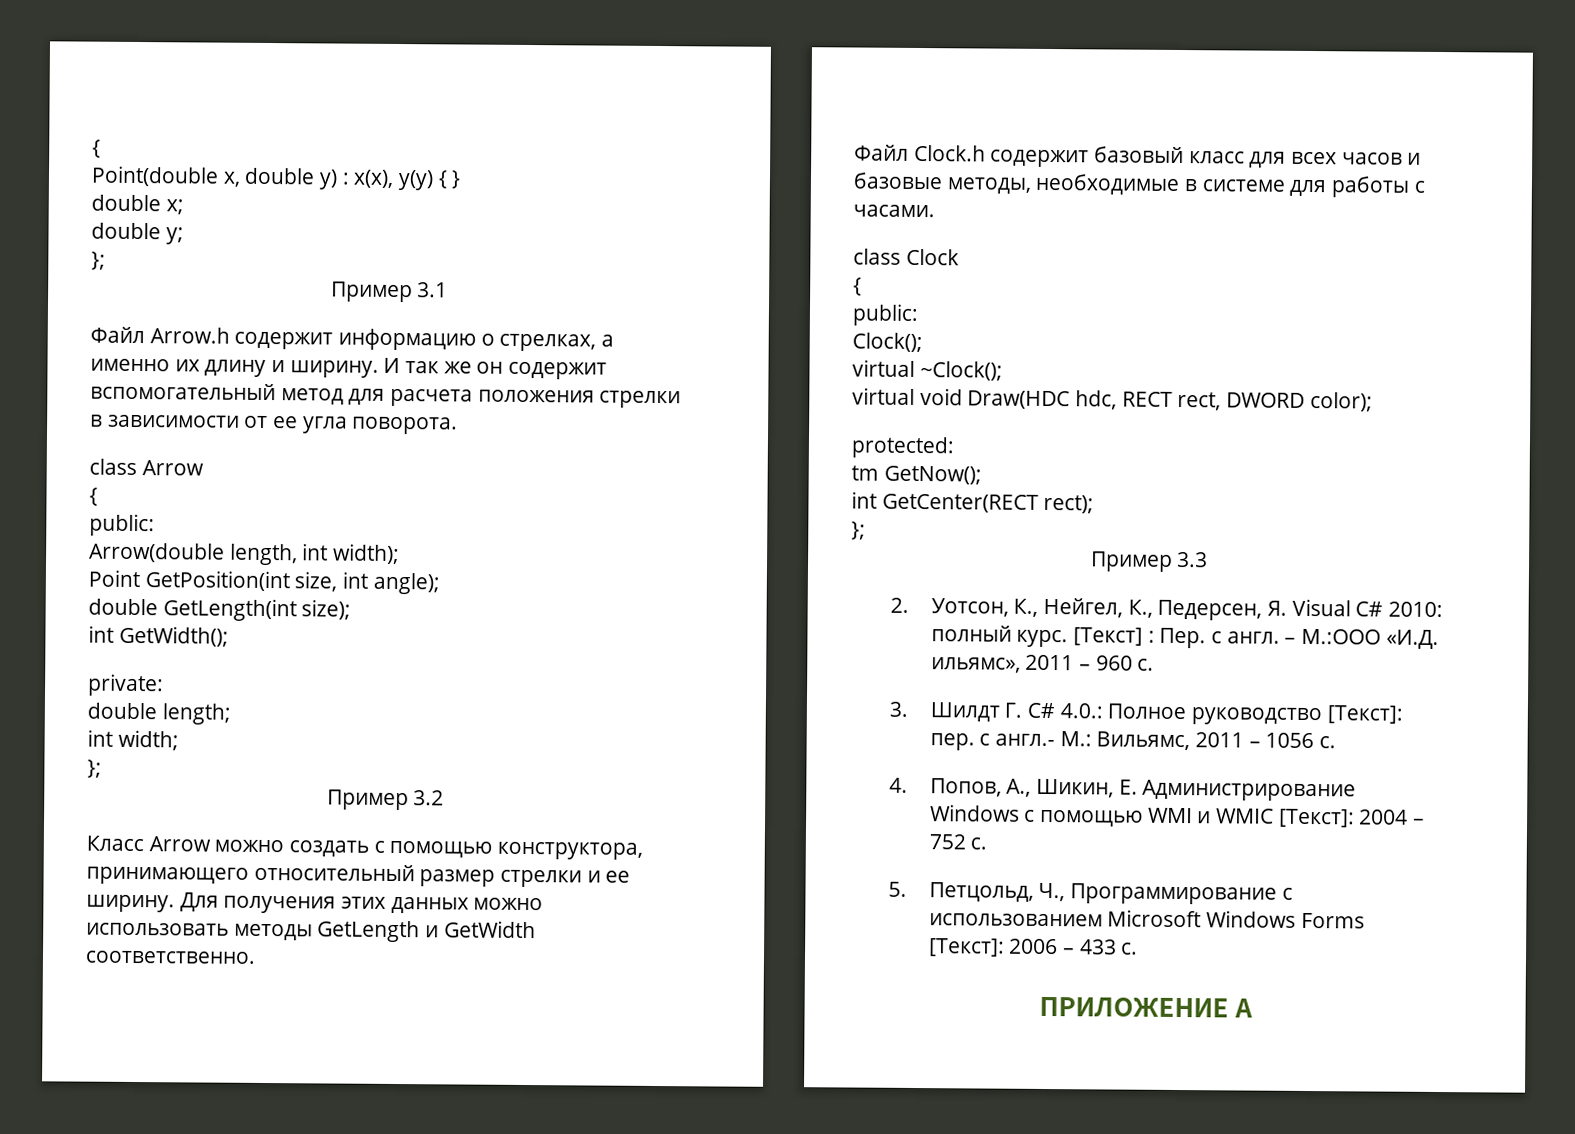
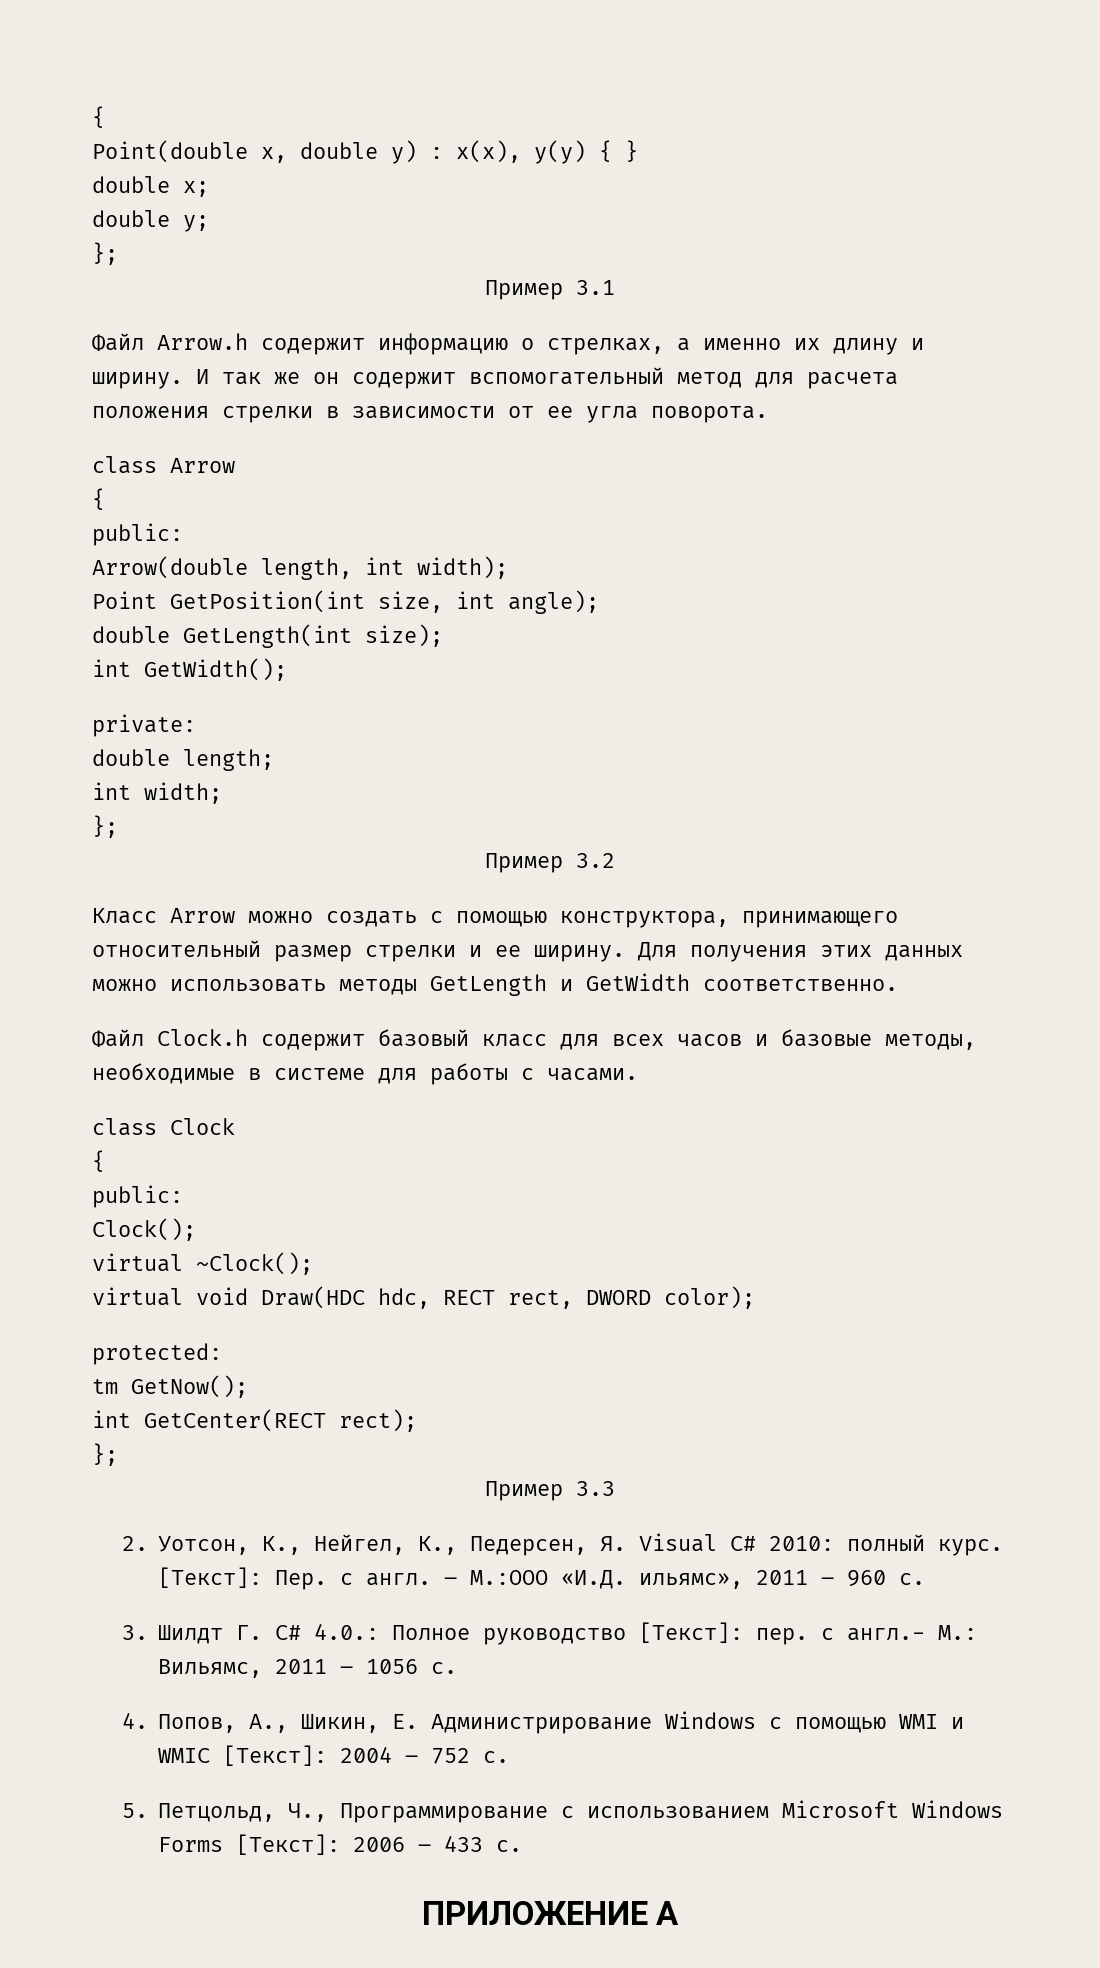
[1073,627,1155,646] [Текст] : -> [158,1567,263,1588] [Текст]:

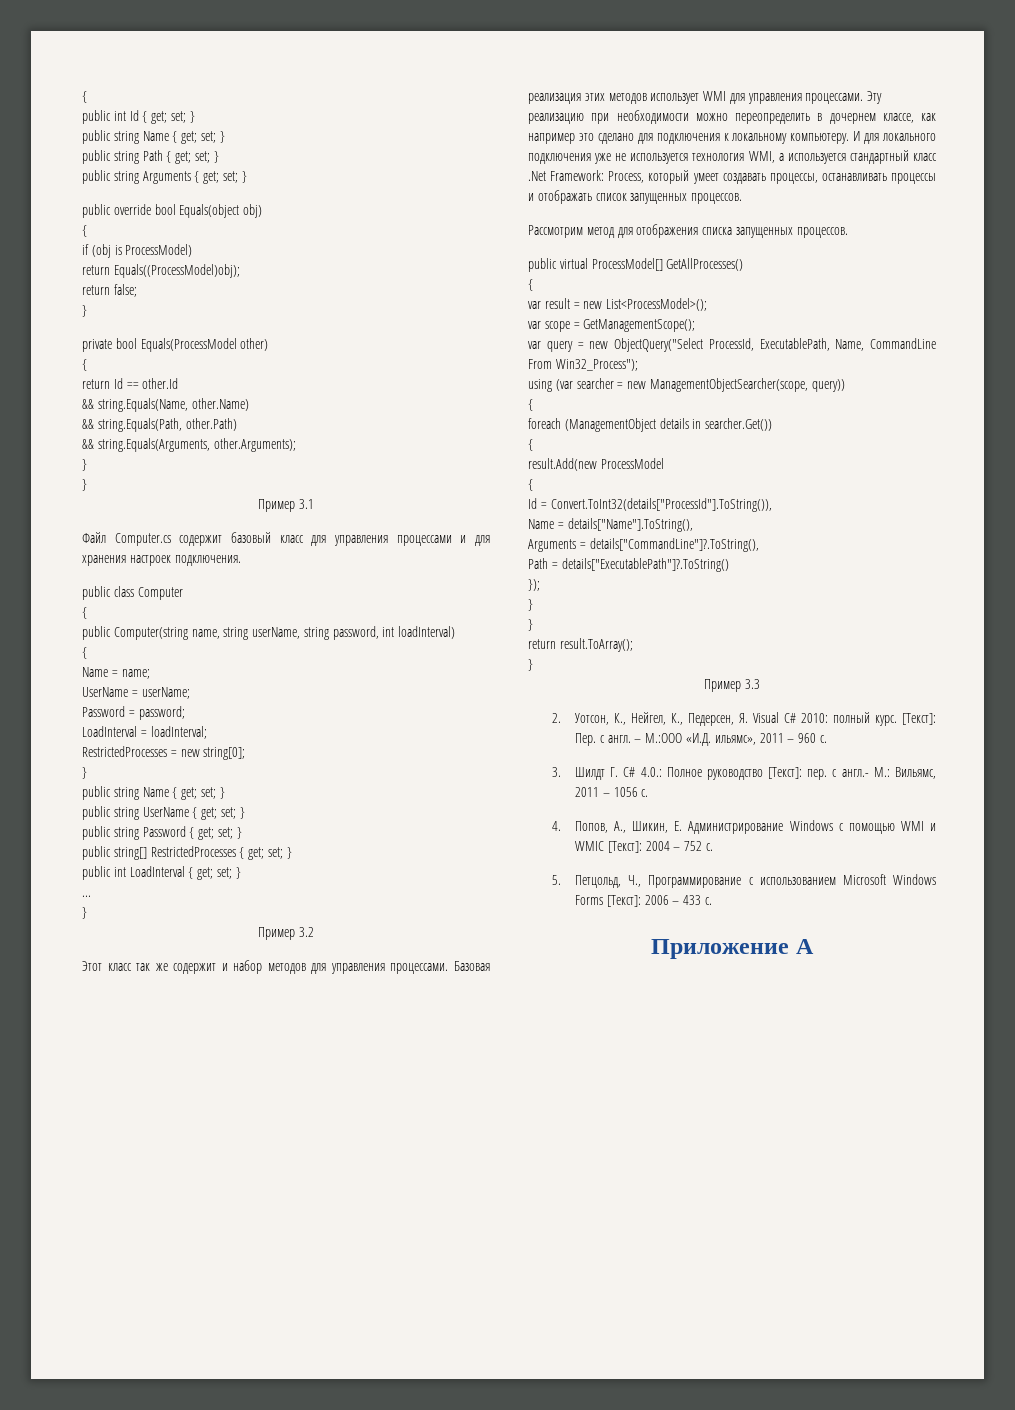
[92,106,105,128] [92,140,638,164] [92,176,209,197] [92,210,209,232] [92,242,118,265] [485,280,615,300] [92,333,924,355] [92,367,898,389] [92,406,768,423] [92,456,235,474] [92,488,105,510] [92,523,183,546] [92,556,508,580] [92,590,599,614] [92,624,443,648] [92,658,287,681] [92,714,196,737] [92,749,274,771] [92,782,222,804] [92,815,118,838] [485,853,615,873] [92,908,898,928] [92,940,963,962] [92,973,898,996] [92,1029,976,1051] [92,1063,638,1085] [92,1118,235,1136] [92,1150,105,1172] [92,1185,183,1208] [92,1218,196,1241] [92,1252,313,1275] [92,1286,755,1309] [92,1343,222,1365] [92,1375,248,1398] [92,1409,417,1432] [92,1443,118,1466] { // Point(double x, double y) : x(x), y(y) { } // double x; // double y; // }; // Пример 3.1 // Файл Arrow.h содержит информацию о стрелках, а именно их длину и ширину. И так же он содержит вспомогательный метод для расчета положения стрелки в зависимости от ее угла поворота. // class Arrow // { // public: // Arrow(double length, int width); // Point GetPosition(int size, int angle); // double GetLength(int size); // int GetWidth(); // private: // double length; // int width; // }; // Пример 3.2 // Класс Arrow можно создать с помощью конструктора, принимающего относительный размер стрелки и ее ширину. Для получения этих данных можно использовать методы GetLength и GetWidth соответственно. // Файл Clock.h содержит базовый класс для всех часов и базовые методы, необходимые в системе для работы с часами. // class Clock // { // public: // Clock(); // virtual ~Clock(); // virtual void Draw(HDC hdc, RECT rect, DWORD color); // protected: // tm GetNow(); // int GetCenter(RECT rect); // }; -> [82,91,87,103] [82,110,195,124] [82,130,225,144] [82,150,219,164] [82,170,247,184] [82,204,263,218] [82,225,87,237] [82,244,193,258] [82,264,240,278] [82,284,137,297] [82,305,87,317] [82,338,269,352] [82,359,87,371] [82,378,179,389] [82,398,249,412] [82,418,237,432] [82,438,296,452] [82,459,87,471] [82,479,87,491] [258,499,314,512] [82,532,491,546] [82,555,241,566] [82,586,183,600] [82,607,87,619] [82,626,456,640] [82,647,87,659] [82,667,150,679] [82,687,190,699] [82,706,185,720] [82,726,207,739] [82,746,246,760] [82,767,87,779] [82,786,225,800] [82,806,245,820] [82,826,242,840] [82,846,292,860] [82,866,241,880] [82,895,91,897] [82,907,87,919] [258,927,314,940] [82,960,490,974] [528,91,883,104] [528,110,936,124] [528,131,936,144] [528,150,937,164] [528,170,936,184] [528,190,743,204] [528,224,848,238] [528,258,744,272] [528,279,533,291] [528,298,708,311] [528,319,696,332] [528,338,936,352] [528,359,638,371] [528,378,845,392] [528,399,533,411] [528,418,773,432] [528,439,533,451] [528,458,664,471] [528,479,533,491] [528,498,772,512] [528,518,693,532] [528,538,759,552] [528,558,729,572] [528,579,540,591] [528,599,533,611] [528,619,533,631] [528,638,633,652] [528,659,533,671] { // public int Id { get; set; } // public string Name { get; set; } // public string Path { get; set; } // public string Arguments { get; set; } // public override bool Equals(object obj) // { // if (obj is ProcessModel) // return Equals((ProcessModel)obj); // return false; // } // private bool Equals(ProcessModel other) // { // return Id == other.Id // && string.Equals(Name, other.Name) // && string.Equals(Path, other.Path) // && string.Equals(Arguments, other.Arguments); // } // } // Пример 3.1 // Файл Computer.cs содержит базовый класс для управления процессами и для хранения настроек подключения. // public class Computer // { // public Computer(string name, string userName, string password, int loadInterval) // { // Name = name; // UserName = userName; // Password = password; // LoadInterval = loadInterval; // RestrictedProcesses = new string[0]; // } // public string Name { get; set; } // public string UserName { get; set; } // public string Password { get; set; } // public string[] RestrictedProcesses { get; set; } // public int LoadInterval { get; set; } // ... // } // Пример 3.2 // Этот класс так же содержит и набор методов для управления процессами. Базовая реализация этих методов использует WMI для управления процессами. Эту реализацию при необходимости можно переопределить в дочернем классе, как например это сделано для подключения к локальному компьютеру. И для локального подключения уже не используется технология WMI, а используется стандартный класс .Net Framework: Process, который умеет создавать процессы, останавливать процессы и отображать список запущенных процессов. // Рассмотрим метод для отображения списка запущенных процессов. // public virtual ProcessModel[] GetAllProcesses() // { // var result = new List<ProcessModel>(); // var scope = GetManagementScope(); // var query = new ObjectQuery("Select ProcessId, ExecutablePath, Name, CommandLine From Win32_Process"); // using (var searcher = new ManagementObjectSearcher(scope, query)) // { // foreach (ManagementObject details in searcher.Get()) // { // result.Add(new ProcessModel // { // Id = Convert.ToInt32(details["ProcessId"].ToString()), // Name = details["Name"].ToString(), // Arguments = details["CommandLine"]?.ToString(), // Path = details["ExecutablePath"]?.ToString() // }); // } // } // return result.ToArray(); // }
[421,1901,648,1925] ПРИЛОЖЕНИЕ -> [651,939,790,959] Приложение

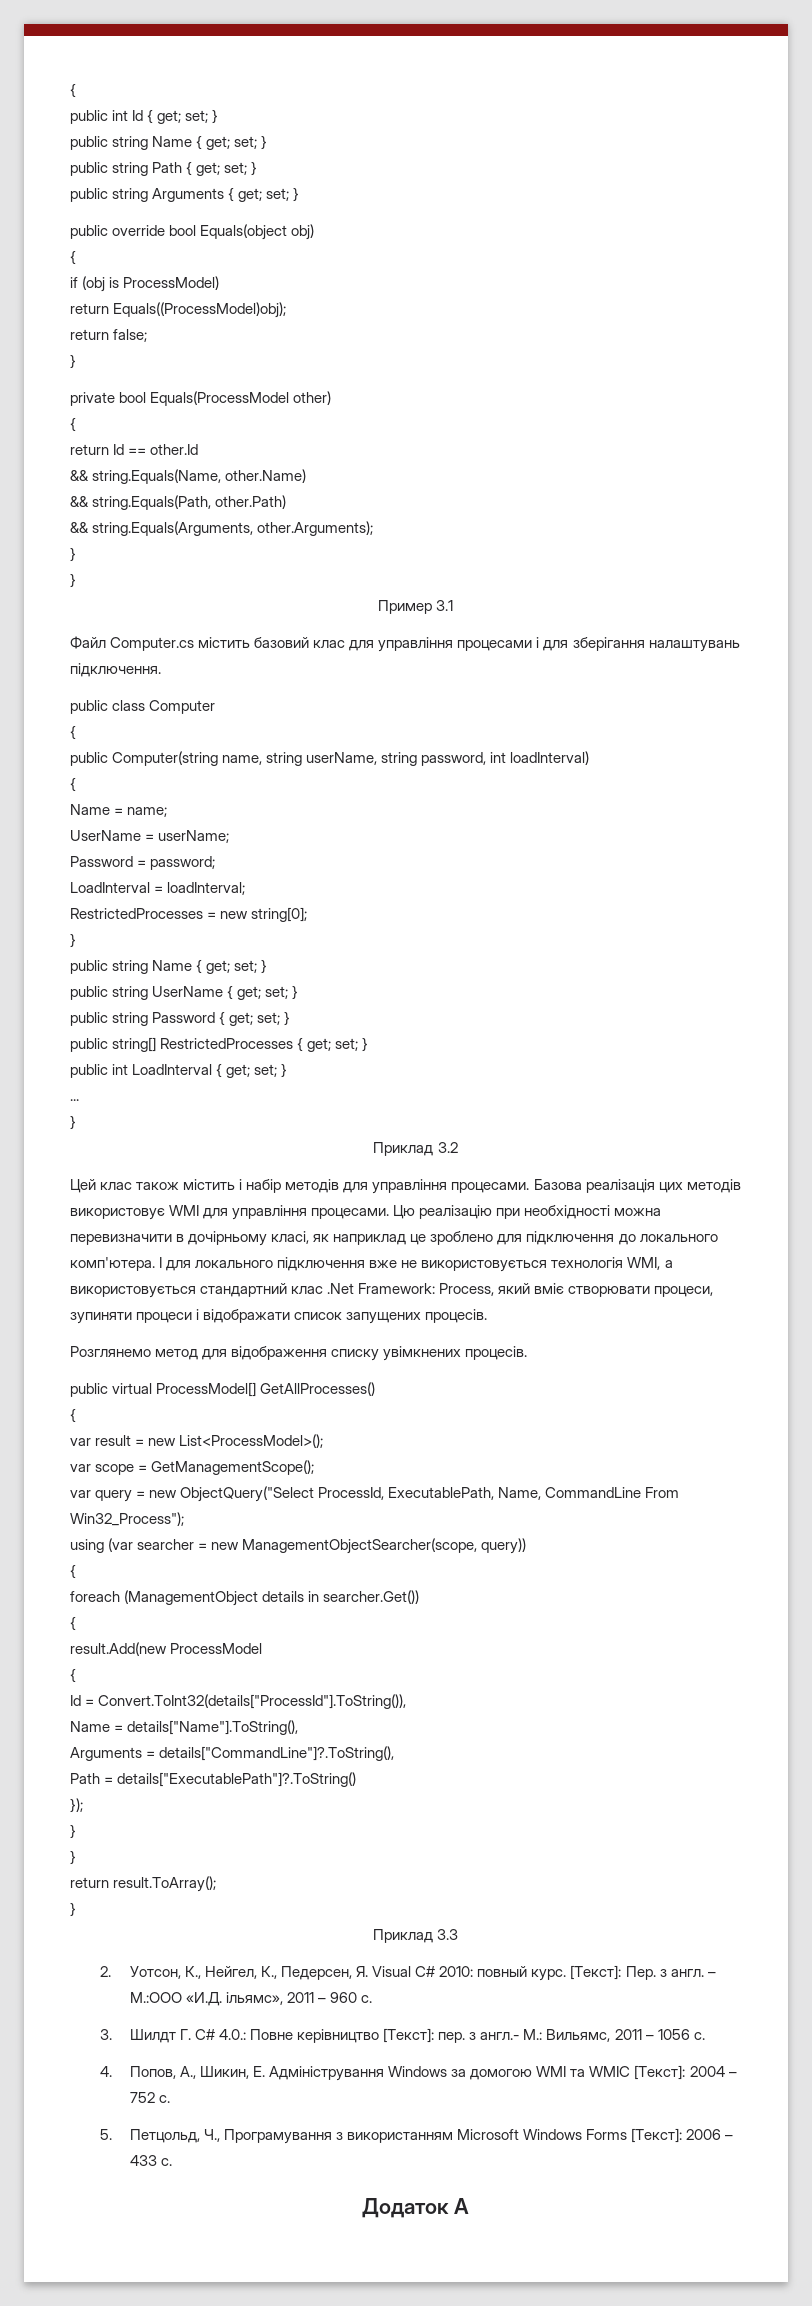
[179,532,491,546] [82,555,241,566] содержит базовый класс для управления процессами и для хранения настроек подключения. -> [198,637,740,652] [70,663,161,677] містить базовий клас для управління процесами і для зберігання налаштувань підключення.
[258,927,296,940] Пример -> [373,1142,434,1156] Приклад
[82,960,490,974] [528,91,883,104] [528,110,936,124] [528,131,936,144] [528,150,937,164] [528,170,936,184] [528,190,743,204] [528,224,848,238] Этот класс так же содержит и набор методов для управления процессами. Базовая реализация этих методов использует WMI для управления процессами. Эту реализацию при необходимости можно переопределить в дочернем классе, как например это сделано для подключения к локальному компьютеру. И для локального подключения уже не используется технология WMI, а используется стандартный класс .Net Framework: Process, который умеет создавать процессы, останавливать процессы и отображать список запущенных процессов. // Рассмотрим метод для отображения списка запущенных процессов. -> [70,1179,741,1194] [70,1205,662,1220] [70,1231,718,1246] [70,1257,673,1272] [70,1283,714,1298] [70,1309,488,1324] [70,1346,528,1361] Цей клас також містить і набір методів для управління процесами. Базова реалізація цих методів використовує WMI для управління процесами. Цю реалізацію при необхідності можна перевизначити в дочірньому класі, як наприклад це зроблено для підключення до локального комп'ютера. І для локального підключення вже не використовується технологія WMI, а використовується стандартний клас .Net Framework: Process, який вміє створювати процеси, зупиняти процеси і відображати список запущених процесів. // Розглянемо метод для відображення списку увімкнених процесів.
[704,679,742,692] Пример -> [372,1929,433,1943] Приклад
[833,712,871,723] полный -> [477,1966,528,1977] повный
[599,735,605,743] с -> [659,1969,667,1977] з
[714,735,756,745] ильямс», -> [225,1992,283,2005] ільямс»,
[666,767,763,780] Полное руководство -> [250,2029,380,2043] Повне керівництво
[832,769,838,777] с -> [469,2032,477,2040] з
[688,820,936,834] Администрирование Windows с помощью WMI и -> [269,2066,586,2081] Адміністрування Windows за домогою WMI та
[648,875,836,888] Программирование с использованием -> [223,2129,454,2144] Програмування з використанням
[651,939,790,959] Приложение -> [362,2198,450,2218] Додаток

